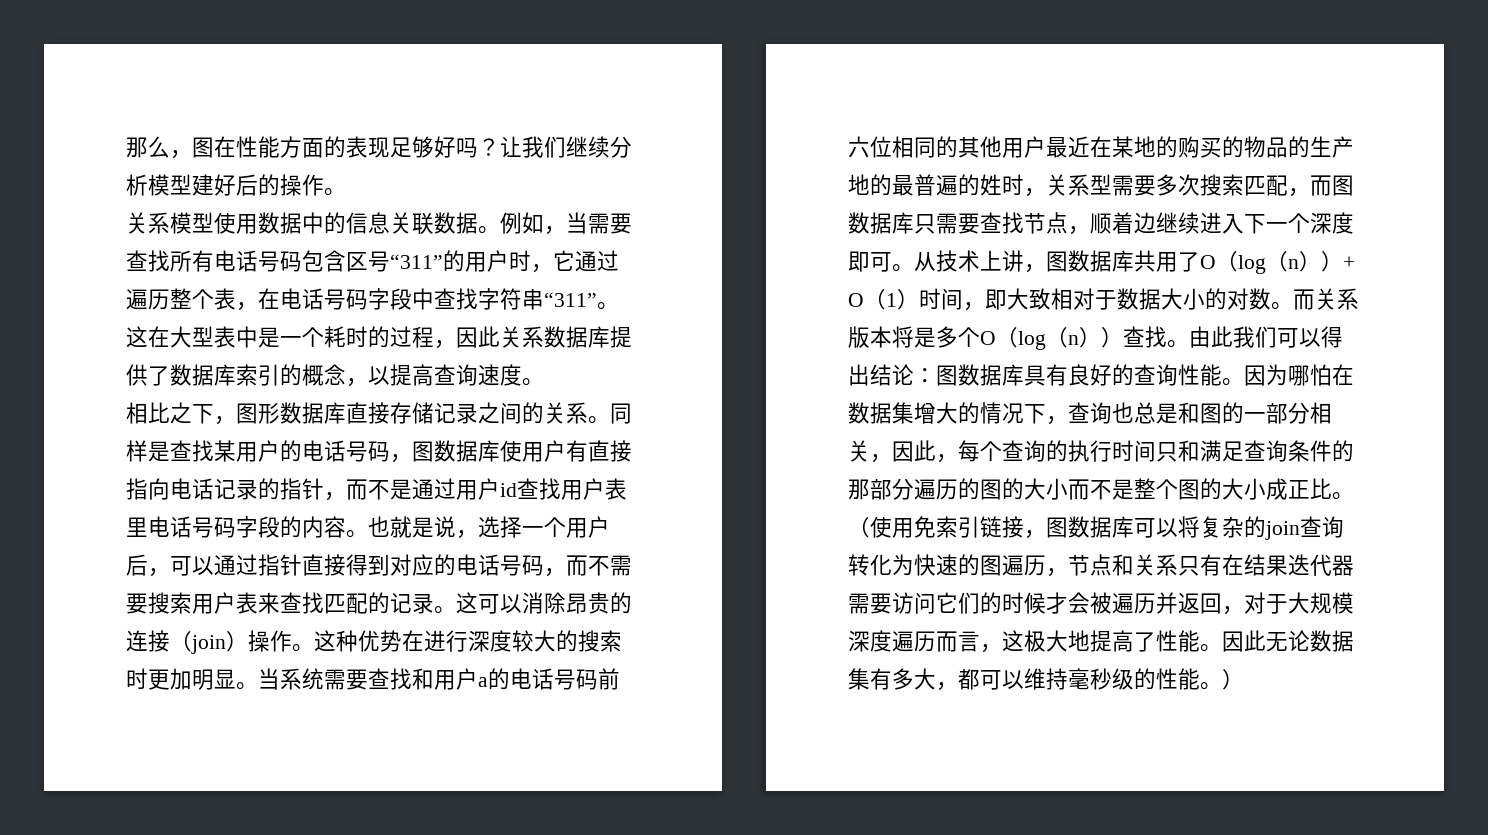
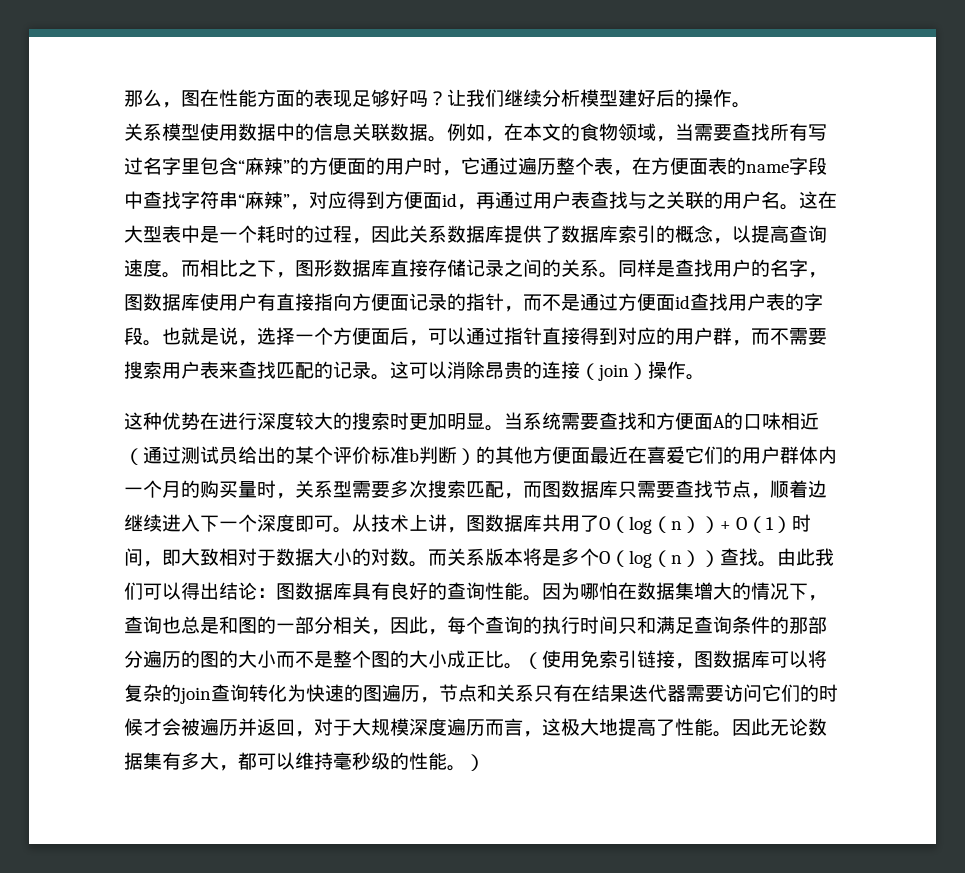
[566,212,632,234] [126,250,443,272] 当需要查找所有电话号码包含区号“311” -> [504,123,827,142] [124,157,366,175] 在本文的食物领域，当需要查找所有写过名字里包含“麻辣”的方便面
[280,288,368,310] 电话号码 -> [651,157,789,175] 方便面表的name
[544,292,597,307] “311” -> [238,191,780,210] “麻辣”，对应得到方便面id，再通过用户表查找与之关联的用户名
(544, 382) // -> [181,260,200,277] 而
[214,440,390,462] 某用户的电话号码 -> [713,259,808,277] 用户的名字
[170,478,214,500] 电话 -> [352,293,409,311] 方便面
[456,478,500,500] 用户 -> [618,293,675,311] 方便面
[126,516,346,538] 里电话号码字段的内容 -> [785,293,823,311] [124,327,143,345] 的字段
[566,516,610,538] 用户 -> [333,327,390,345] 方便面
[456,554,544,576] 电话号码 -> [675,327,732,345] 用户群
(314, 648) none -> (705, 377) //
[434,668,620,690] [848,136,1354,158] [848,174,1002,196] 用户a的电话号码前六位相同的其他用户最近在某地的购买的物品的生产地的最普遍的姓 -> [656,412,819,430] [124,446,837,465] [124,480,257,498] 方便面A的口味相近（通过测试员给出的某个评价标准b判断）的其他方便面最近在喜爱它们的用户群体内一个月的购买量

